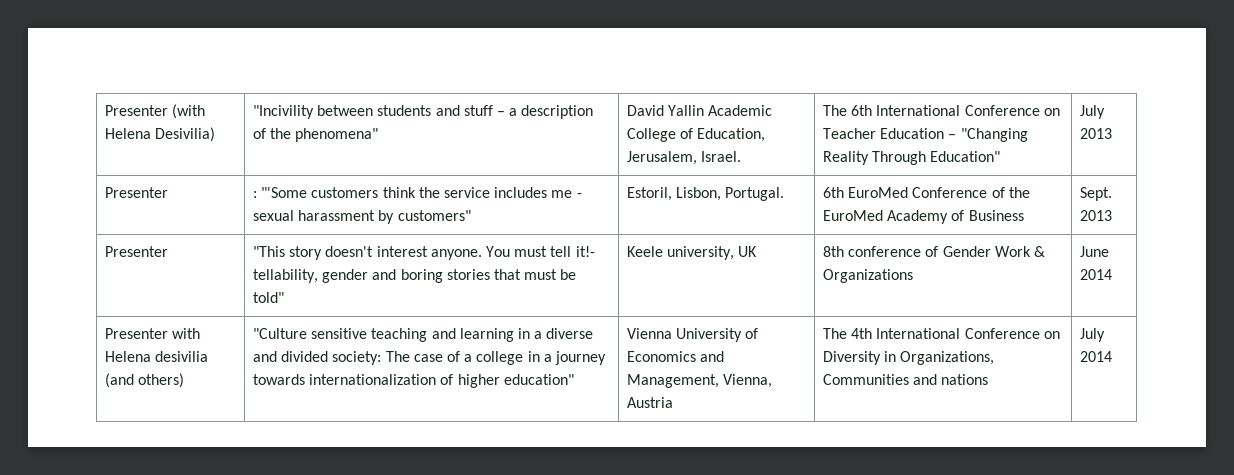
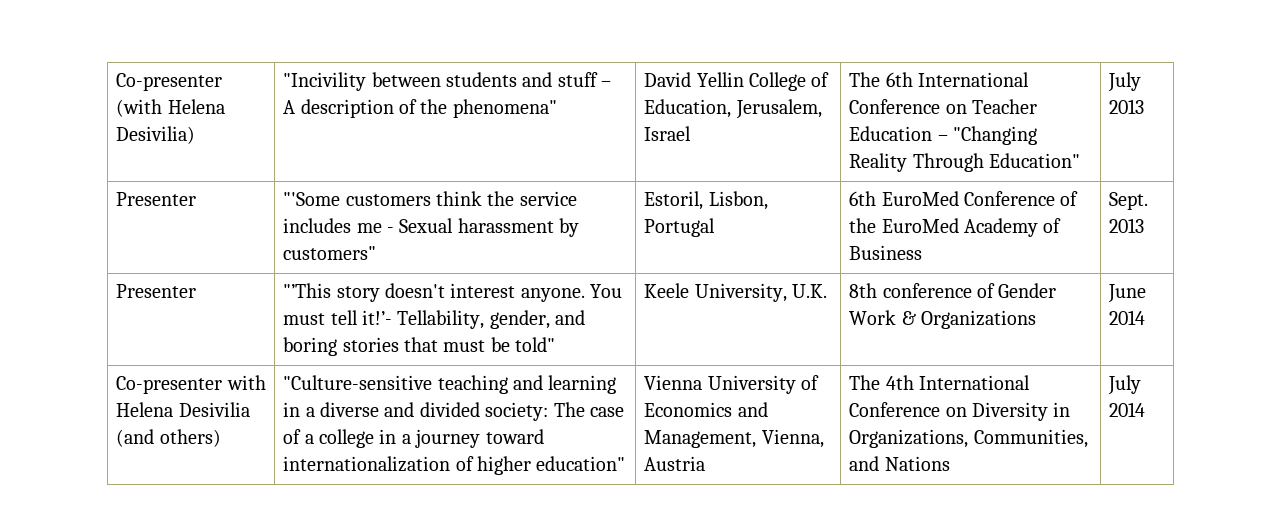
[105,105,169,116] Presenter -> [116,73,223,91] Co-presenter
[509,108,518,116] a -> [283,100,296,114] A
[668,105,773,116] Yallin Academic -> [696,72,744,87] Yellin
[701,151,742,162] Israel. -> [644,126,692,141] Israel
[253,191,258,198] : -> (197, 199) none
[253,210,295,221] sexual -> [399,218,454,233] Sexual
[725,187,785,201] Portugal. -> [644,218,716,237] Portugal
[253,246,286,257] "This -> [283,283,332,298] "’This
[575,246,595,257] [253,269,369,283] it!- tellability, gender -> [361,310,550,329] it!’- Tellability, gender,
[667,246,758,260] university, UK -> [694,283,827,302] University, U.K.
[105,328,169,339] Presenter -> [116,376,223,394] Co-presenter
[155,351,209,362] desivilia -> [178,402,250,417] Desivilia
[253,328,368,339] "Culture sensitive -> [283,375,433,390] "Culture-sensitive
[253,374,306,385] towards -> [485,429,544,444] toward
[823,374,989,385] Communities and nations -> [973,429,1088,448] [849,456,950,471] Communities, and Nations

